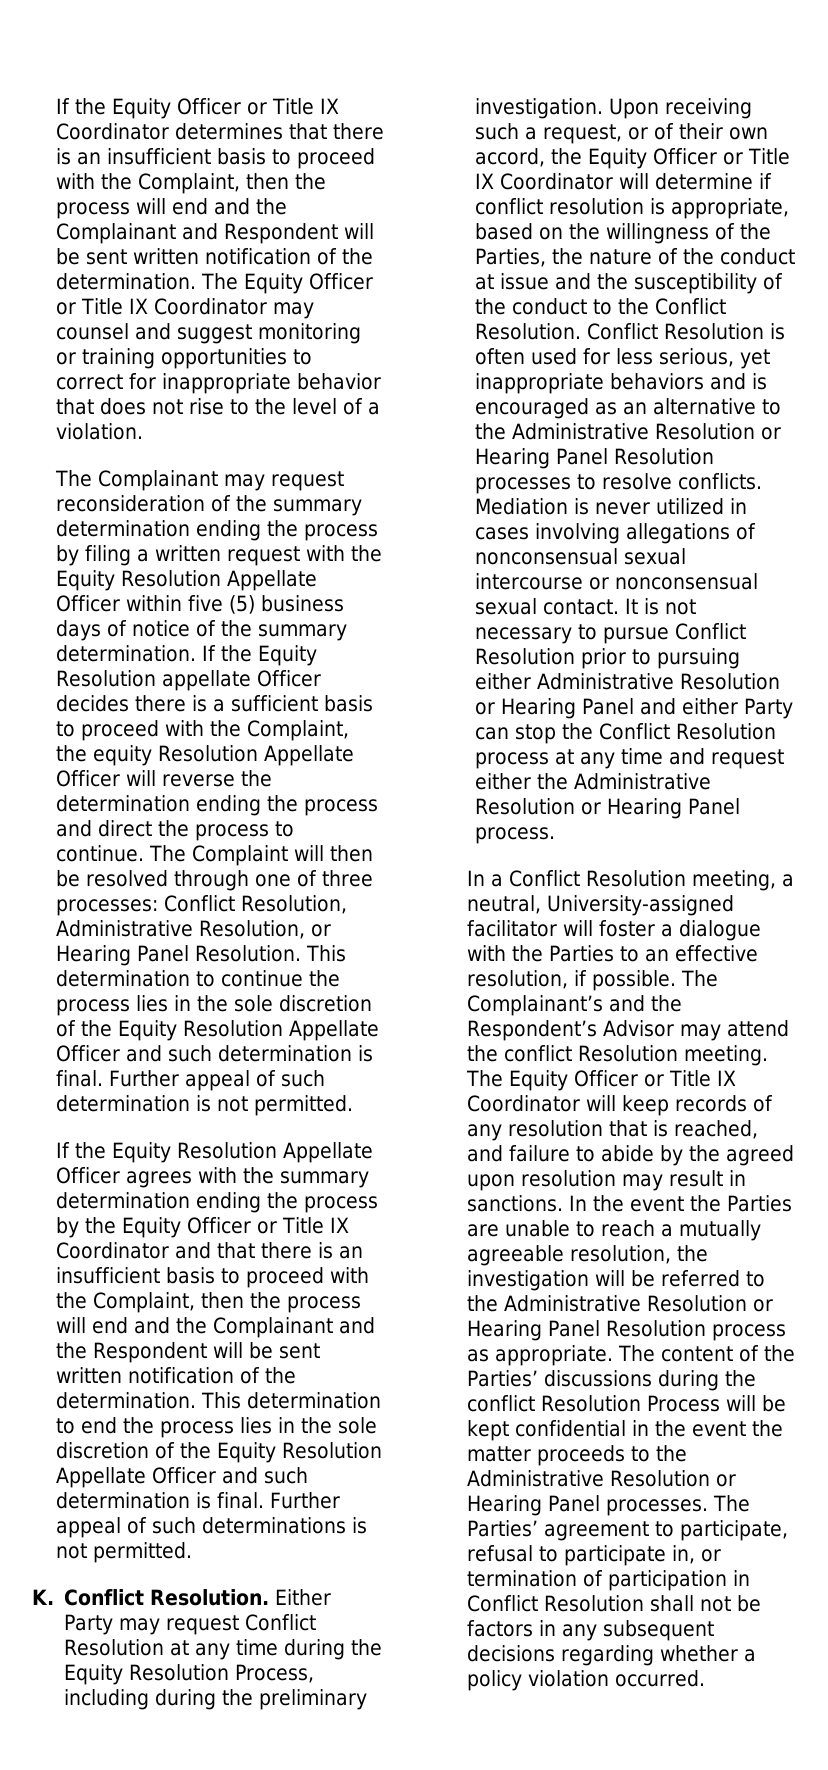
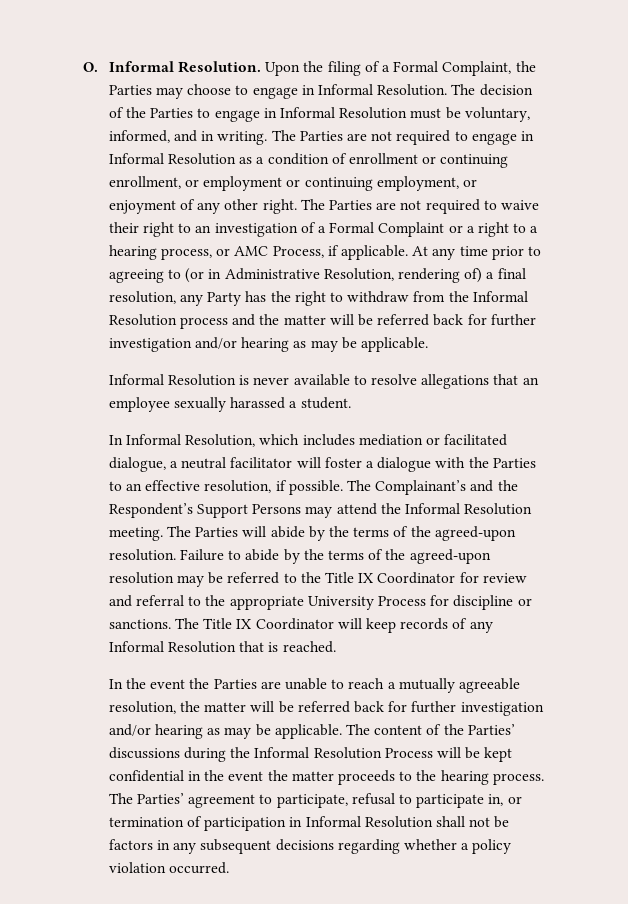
[56,98,340,119] [56,123,385,140] [56,148,376,169] [56,173,327,194] [56,198,288,219] [56,223,375,244] [56,248,374,265] [56,273,374,294] [56,298,315,319] [56,323,362,344] [56,348,313,369] [56,373,382,394] [56,398,381,415] [56,423,144,440] [55,470,345,491] [56,495,363,516] [56,520,379,541] [56,545,383,566] [56,570,318,591] [56,595,345,614] [56,620,348,641] [56,645,318,666] [56,670,322,691] [56,695,374,712] [56,720,350,741] [56,745,355,766] [56,770,273,787] [56,795,379,816] [56,820,295,841] [56,845,374,866] [56,870,374,891] [56,895,348,916] [56,920,332,939] [56,945,347,966] [56,970,341,987] [56,995,373,1016] [56,1020,380,1041] [56,1045,374,1062] [56,1070,326,1091] [56,1095,354,1116] [56,1142,374,1163] [56,1167,370,1188] [56,1192,379,1213] [56,1217,350,1238] [56,1242,364,1259] [56,1267,370,1288] [56,1292,362,1313] [56,1317,376,1338] [56,1342,321,1363] [56,1367,297,1384] [56,1392,382,1409] [56,1417,378,1438] [56,1442,383,1463] [56,1467,309,1488] [56,1492,341,1509] [56,1517,368,1538] [56,1542,193,1563] [32,1589,332,1606] [64,1614,317,1635] [64,1639,383,1660] [64,1664,315,1685] [64,1689,368,1710] [475,98,753,119] [475,123,769,144] [475,148,791,169] [475,173,773,190] [475,198,790,219] [475,223,772,244] [475,248,796,267] [475,273,784,294] [475,298,727,315] [475,323,786,340] [475,348,771,369] [475,373,768,394] [475,398,782,419] [475,423,782,440] [475,448,715,469] [475,473,763,494] [475,498,748,515] [475,523,757,544] [475,548,687,565] [475,573,759,590] [475,598,697,615] [475,623,747,644] [475,648,741,669] [475,673,781,690] [475,698,794,719] [475,723,777,744] [475,748,785,769] [475,773,712,790] [475,798,741,819] [475,827,556,844] [467,870,795,891] [467,895,735,916] If the Equity Officer or Title IX Coordinator determines that there is an insufficient basis to proceed with the Complaint, then the process will end and the Complainant and Respondent will be sent written notification of the determination. The Equity Officer or Title IX Coordinator may counsel and suggest monitoring or training opportunities to correct for inappropriate behavior that does not rise to the level of a violation. // The Complainant may request reconsideration of the summary determination ending the process by filing a written request with the Equity Resolution Appellate Officer within five (5) business days of notice of the summary determination. If the Equity Resolution appellate Officer decides there is a sufficient basis to proceed with the Complaint, the equity Resolution Appellate Officer will reverse the determination ending the process and direct the process to continue. The Complaint will then be resolved through one of three processes: Conflict Resolution, Administrative Resolution, or Hearing Panel Resolution. This determination to continue the process lies in the sole discretion of the Equity Resolution Appellate Officer and such determination is final. Further appeal of such determination is not permitted. // If the Equity Resolution Appellate Officer agrees with the summary determination ending the process by the Equity Officer or Title IX Coordinator and that there is an insufficient basis to proceed with the Complaint, then the process will end and the Complainant and the Respondent will be sent written notification of the determination. This determination to end the process lies in the sole discretion of the Equity Resolution Appellate Officer and such determination is final. Further appeal of such determinations is not permitted. // K. Conflict Resolution. Either Party may request Conflict Resolution at any time during the Equity Resolution Process, including during the preliminary investigation. Upon receiving such a request, or of their own accord, the Equity Officer or Title IX Coordinator will determine if conflict resolution is appropriate, based on the willingness of the Parties, the nature of the conduct at issue and the susceptibility of the conduct to the Conflict Resolution. Conflict Resolution is often used for less serious, yet inappropriate behaviors and is encouraged as an alternative to the Administrative Resolution or Hearing Panel Resolution processes to resolve conflicts. Mediation is never utilized in cases involving allegations of nonconsensual sexual intercourse or nonconsensual sexual contact. It is not necessary to pursue Conflict Resolution prior to pursuing either Administrative Resolution or Hearing Panel and either Party can stop the Conflict Resolution process at any time and request either the Administrative Resolution or Hearing Panel process. // In a Conflict Resolution meeting, a neutral, University-assigned -> [83,61,536,76] [108,84,533,99] [108,107,530,122] [108,130,534,145] [108,153,509,168] [108,176,478,191] [108,199,539,214] [108,222,539,237] [108,245,541,260] [108,268,526,283] [108,291,528,306] [108,314,536,329] [108,337,429,352] [108,374,539,389] [108,397,351,412] [108,434,508,447] [108,457,227,472] O. Informal Resolution. Upon the filing of a Formal Complaint, the Parties may choose to engage in Informal Resolution. The decision of the Parties to engage in Informal Resolution must be voluntary, informed, and in writing. The Parties are not required to engage in Informal Resolution as a condition of enrollment or continuing enrollment, or employment or continuing employment, or enjoyment of any other right. The Parties are not required to waive their right to an investigation of a Formal Complaint or a right to a hearing process, or AMC Process, if applicable. At any time prior to agreeing to (or in Administrative Resolution, rendering of) a final resolution, any Party has the right to withdraw from the Informal Resolution process and the matter will be referred back for further investigation and/or hearing as may be applicable. // Informal Resolution is never available to resolve allegations that an employee sexually harassed a student. // In Informal Resolution, which includes mediation or facilitated dialogue, a neutral
[603,1020,675,1037] Advisor -> [197,504,302,518] Support Persons
[504,1045,573,1062] conflict -> [405,503,461,514] Informal
[509,1070,665,1091] Equity Officer or -> [195,526,516,541] [108,549,491,564] [108,572,527,587] [108,595,532,610] [108,618,200,629] Parties will abide by the terms of the agreed-upon resolution. Failure to abide by the terms of the agreed-upon resolution may be referred to the Title IX Coordinator for review and referral to the appropriate University Process for discipline or sanctions. The
[508,1120,759,1139] [467,1145,795,1166] [467,1170,747,1191] [467,1195,564,1212] resolution that is reached, and failure to abide by the agreed upon resolution may result in sanctions. -> [108,641,336,653] Informal Resolution that is reached. //
[467,1270,766,1291] [467,1295,774,1312] [467,1320,787,1341] [467,1345,614,1366] investigation will be referred to the Administrative Resolution or Hearing Panel Resolution process as appropriate. -> [204,701,544,716] [108,724,342,739] matter will be referred back for further investigation and/or hearing as may be applicable.
[467,1395,536,1412] conflict -> [254,747,310,758] Informal
[467,1470,737,1487] [467,1495,709,1516] Administrative Resolution or Hearing Panel processes. -> [440,770,544,785] hearing process.
[467,1595,539,1612] Conflict -> [305,816,361,827] Informal

